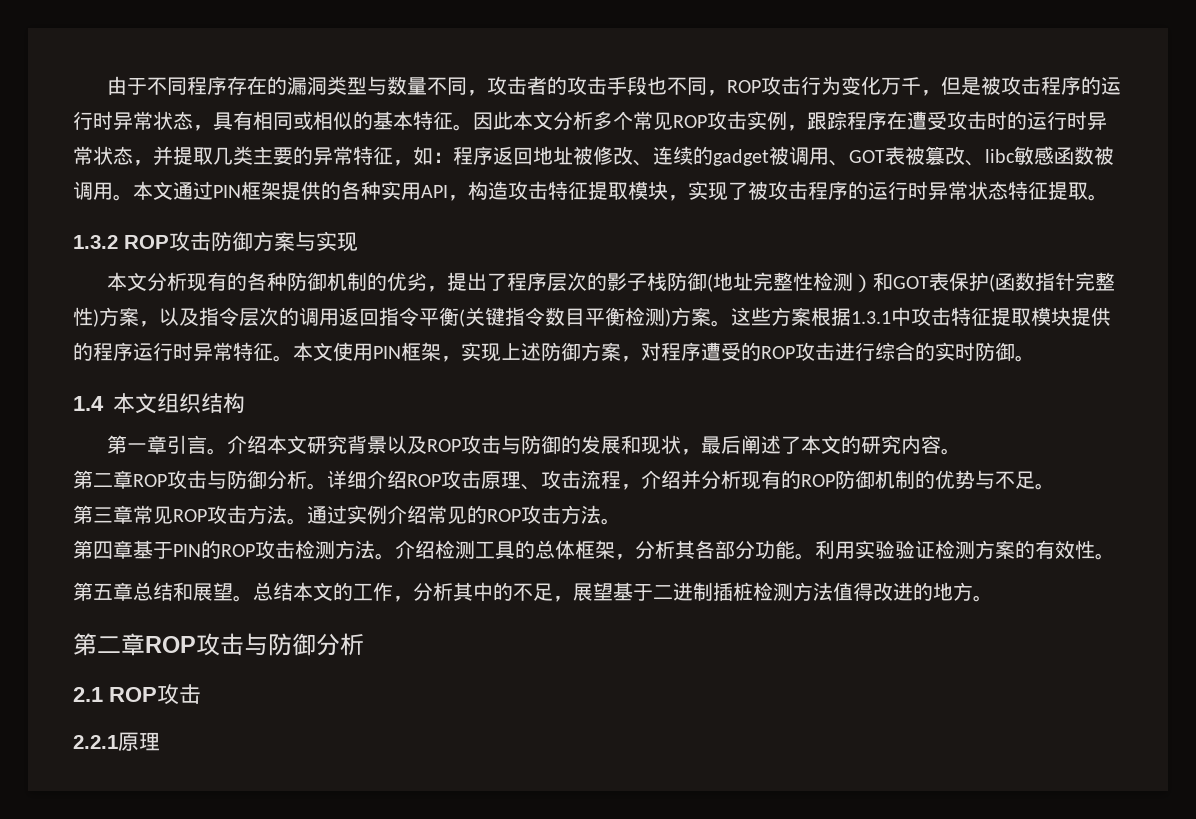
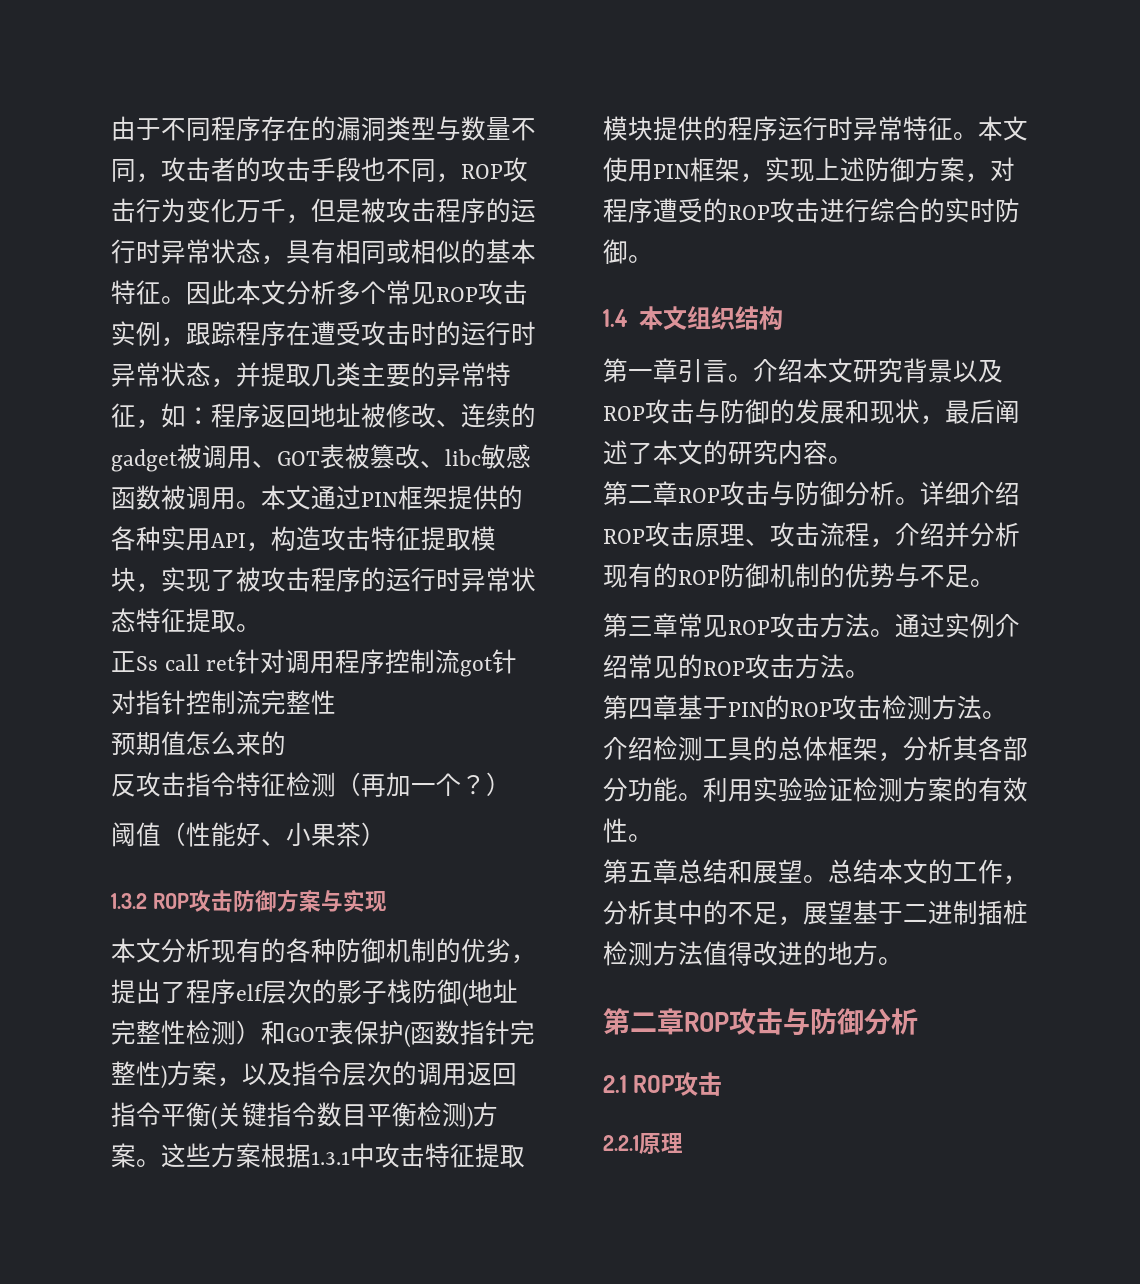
(1108, 197) none -> [111,649,518,677] [111,690,336,715] [111,731,286,756] [111,772,511,797] [111,822,386,847] // 正Ss call ret针对调用程序控制流got针对指针控制流完整性 // 预期值怎么来的 // 反攻击指令特征检测（再加一个？） // 阈值（性能好、小果茶）
(548, 281) none -> [236,984,263,1001] elf

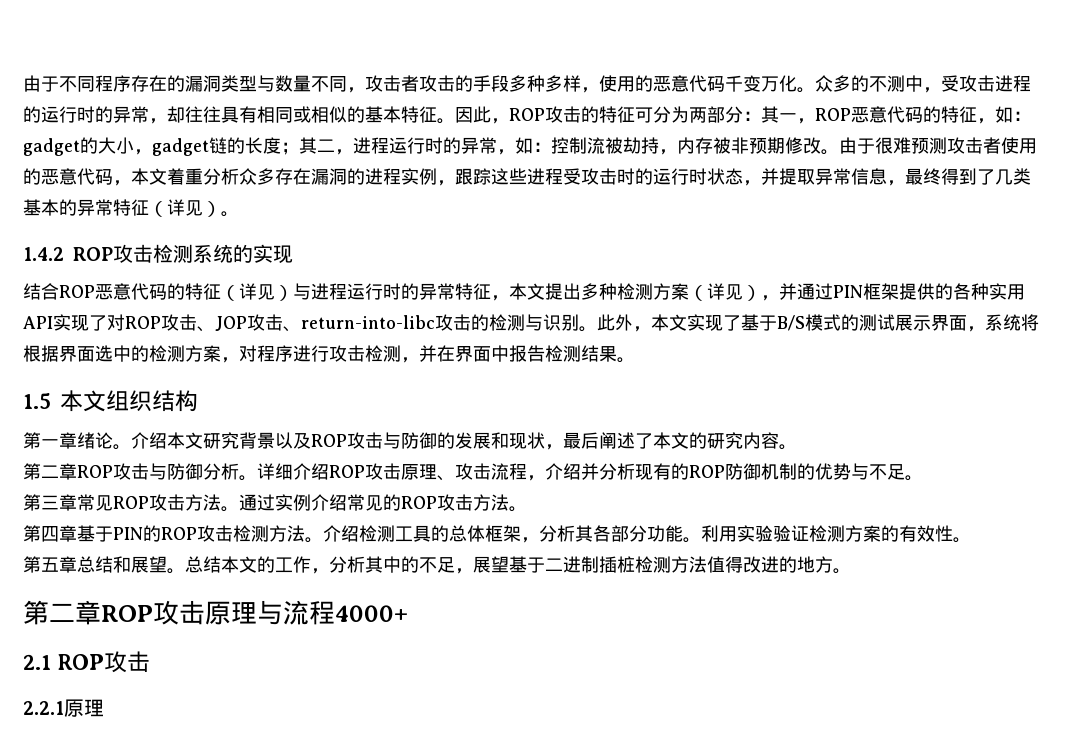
[236,157,528,183] [111,198,536,224] [111,239,286,265] 的攻击手段也不同，ROP攻击行为变化万千，但是被攻击程序的运行时异常状态， -> [419,75,1031,93] [23,106,221,124] 攻击的手段多种多样，使用的恶意代码千变万化。众多的不测中，受攻击进程的运行时的异常，却往往
[236,280,528,305] 本文分析多个常见ROP攻击 -> [491,106,1031,124] [23,137,1037,156] [23,168,401,186] ，ROP攻击的特征可分为两部分：其一，ROP恶意代码的特征，如：gadget的大小，gadget链的长度；其二，进程运行时的异常，如：控制流被劫持，内存被非预期修改。由于很难预测攻击者使用的恶意代码，本文着重分析众多存在漏洞的进程
[236,321,336,346] 程序在遭 -> [491,168,563,185] 这些进程
[111,362,161,387] 异常 -> (707, 176) none
[311,362,511,387] [111,403,536,429] [111,444,531,472] [111,485,311,510] 几类主要的异常特征，如：程序返回地址被修改、连续的gadget被调用、GOT表被篡改、libc敏感函数被调用。本文 -> [815,168,1031,186] [23,199,239,217] [23,244,293,264] [23,283,797,301] 异常信息，最终得到了几类基本的异常特征（详见）。 // 1.4.2 ROP攻击检测系统的实现 // 结合ROP恶意代码的特征（详见）与进程运行时的异常特征，本文提出多种检测方案（详见），并
[246,526,496,552] [111,567,536,593] [111,608,261,633] [111,649,518,677] [111,690,336,715] [111,731,286,756] [111,772,511,797] [111,822,386,847] [111,889,387,912] [111,938,536,964] [111,979,518,1007] [111,1020,535,1048] [111,1061,517,1089] [111,1102,498,1130] [111,1143,525,1168] [603,116,1028,141] [603,157,1015,183] [603,198,1020,223] [603,239,653,264] [603,309,628,327] ，构造攻击特征提取模块，实现了被攻击程序的运行时异常状态特征提取。 // 正Ss call ret针对调用程序控制流got针对指针控制流完整性 // 预期值怎么来的 // 反攻击指令特征检测（再加一个？） // 阈值（性能好、小果茶） // 1.3.2 ROP攻击防御方案与实现 // 本文分析现有的各种防御机制的优劣，提出了程序elf层次的影子栈防御(地址完整性检测）和GOT表保护(函数指针完整性)方案，以及指令层次的调用返回指令平衡(关键指令数目平衡检测)方案。这些方案根据1.3.1中攻击特征提取模块提供的程序运行时异常特征。本文使用PIN框架，实现上述防御方案，对程序遭受的ROP攻击进行综合的实时防御。 // 1.4 -> [53,314,1039,332] [23,345,635,363] [23,393,51,409] 实现了对ROP攻击、JOP攻击、return-into-libc攻击的检测与识别。此外，本文实现了基于B/S模式的测试展示界面，系统将根据界面选中的检测方案，对程序进行攻击检测，并在界面中报告检测结果。 // 1.5
[678,359,728,383] 引言 -> [77,432,113,449] 绪论
[783,1008,918,1036] 与防御分析 -> [205,600,408,625] 原理与流程4000+

